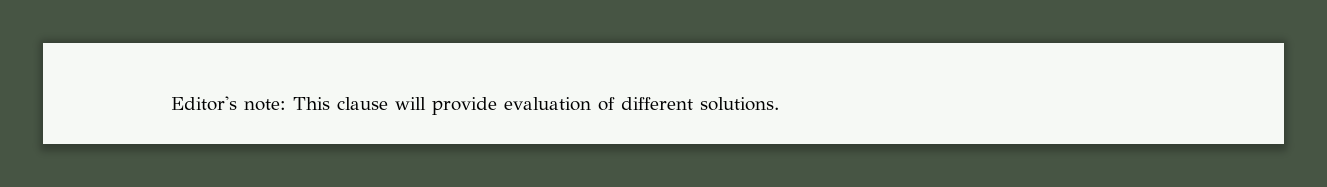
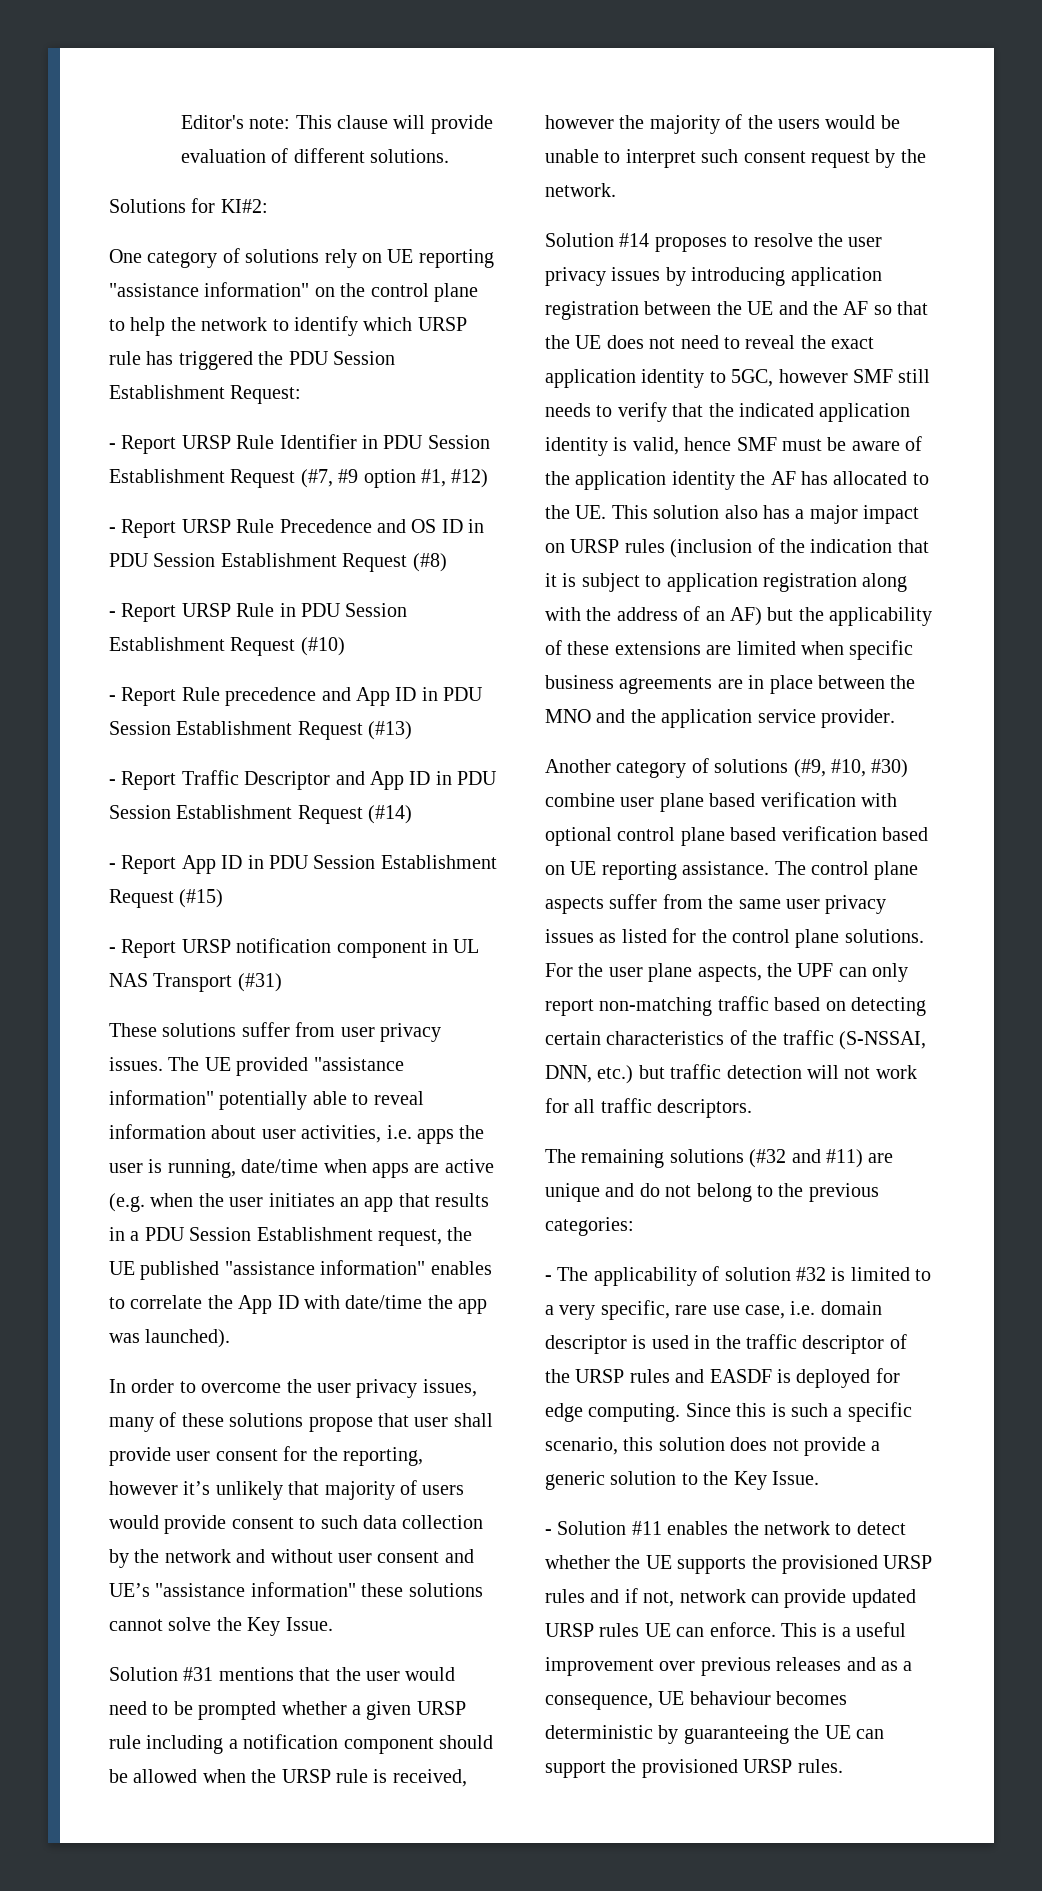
(779, 104) none -> [109,198,268,213] [109,248,494,268] [109,282,478,302] [109,316,467,336] [109,351,395,370] [109,385,302,404] [109,434,490,454] [109,469,489,488] [109,519,485,538] [109,553,447,572] [109,603,408,622] [109,637,345,656] [109,687,484,706] [109,721,413,740] [109,770,498,790] [109,805,413,824] [109,855,497,874] [109,889,224,908] [109,938,480,958] [109,973,282,992] [109,1022,441,1042] [109,1057,404,1076] [109,1090,424,1110] [109,1124,485,1144] [109,1159,494,1178] [109,1193,490,1212] [109,1227,473,1246] [109,1260,492,1280] [109,1295,488,1314] [109,1329,231,1348] [109,1379,477,1398] [109,1412,493,1432] [109,1446,423,1466] [109,1480,465,1500] [109,1515,484,1534] [109,1549,474,1568] [109,1582,483,1597] [109,1617,333,1636] [109,1667,456,1681] [109,1701,466,1720] [109,1734,493,1754] [109,1769,467,1787] [545,114,900,134] [545,149,926,168] [545,183,616,197] [545,233,883,252] [545,267,882,286] [545,301,929,320] [545,335,875,349] [545,369,931,388] [545,402,911,422] [545,436,923,456] [545,471,929,490] [545,505,920,524] [545,538,929,558] [545,573,908,592] [545,606,933,626] [545,640,914,660] [545,675,916,694] [545,709,895,728] [545,758,909,778] [545,792,897,812] [545,826,928,846] [545,861,919,880] [545,894,887,914] [545,928,924,948] [545,963,909,982] [545,996,926,1016] [545,1030,926,1050] [545,1064,917,1084] [545,1098,753,1118] [545,1149,894,1168] [545,1183,879,1202] [545,1217,634,1236] [545,1266,932,1286] [545,1300,882,1320] [545,1334,907,1354] [545,1368,900,1388] [545,1402,912,1422] [545,1437,881,1456] [545,1471,819,1490] [545,1521,906,1535] [545,1555,933,1574] [545,1588,916,1608] [545,1622,907,1637] [545,1657,913,1676] [545,1691,848,1710] [545,1725,884,1744] [545,1759,843,1778] // Solutions for KI#2: // One category of solutions rely on UE reporting "assistance information" on the control plane to help the network to identify which URSP rule has triggered the PDU Session Establishment Request: // - Report URSP Rule Identifier in PDU Session Establishment Request (#7, #9 option #1, #12) // - Report URSP Rule Precedence and OS ID in PDU Session Establishment Request (#8) // - Report URSP Rule in PDU Session Establishment Request (#10) // - Report Rule precedence and App ID in PDU Session Establishment Request (#13) // - Report Traffic Descriptor and App ID in PDU Session Establishment Request (#14) // - Report App ID in PDU Session Establishment Request (#15) // - Report URSP notification component in UL NAS Transport (#31) // These solutions suffer from user privacy issues. The UE provided "assistance information" potentially able to reveal information about user activities, i.e. apps the user is running, date/time when apps are active (e.g. when the user initiates an app that results in a PDU Session Establishment request, the UE published "assistance information" enables to correlate the App ID with date/time the app was launched). // In order to overcome the user privacy issues, many of these solutions propose that user shall provide user consent for the reporting, however it’s unlikely that majority of users would provide consent to such data collection by the network and without user consent and UE’s "assistance information" these solutions cannot solve the Key Issue. // Solution #31 mentions that the user would need to be prompted whether a given URSP rule including a notification component should be allowed when the URSP rule is received, however the majority of the users would be unable to interpret such consent request by the network. // Solution #14 proposes to resolve the user privacy issues by introducing application registration between the UE and the AF so that the UE does not need to reveal the exact application identity to 5GC, however SMF still needs to verify that the indicated application identity is valid, hence SMF must be aware of the application identity the AF has allocated to the UE. This solution also has a major impact on URSP rules (inclusion of the indication that it is subject to application registration along with the address of an AF) but the applicability of these extensions are limited when specific business agreements are in place between the MNO and the application service provider. // Another category of solutions (#9, #10, #30) combine user plane based verification with optional control plane based verification based on UE reporting assistance. The control plane aspects suffer from the same user privacy issues as listed for the control plane solutions. For the user plane aspects, the UPF can only report non-matching traffic based on detecting certain characteristics of the traffic (S-NSSAI, DNN, etc.) but traffic detection will not work for all traffic descriptors. // The remaining solutions (#32 and #11) are unique and do not belong to the previous categories: // - The applicability of solution #32 is limited to a very specific, rare use case, i.e. domain descriptor is used in the traffic descriptor of the URSP rules and EASDF is deployed for edge computing. Since this is such a specific scenario, this solution does not provide a generic solution to the Key Issue. // - Solution #11 enables the network to detect whether the UE supports the provisioned URSP rules and if not, network can provide updated URSP rules UE can enforce. This is a useful improvement over previous releases and as a consequence, UE behaviour becomes deterministic by guaranteeing the UE can support the provisioned URSP rules.

